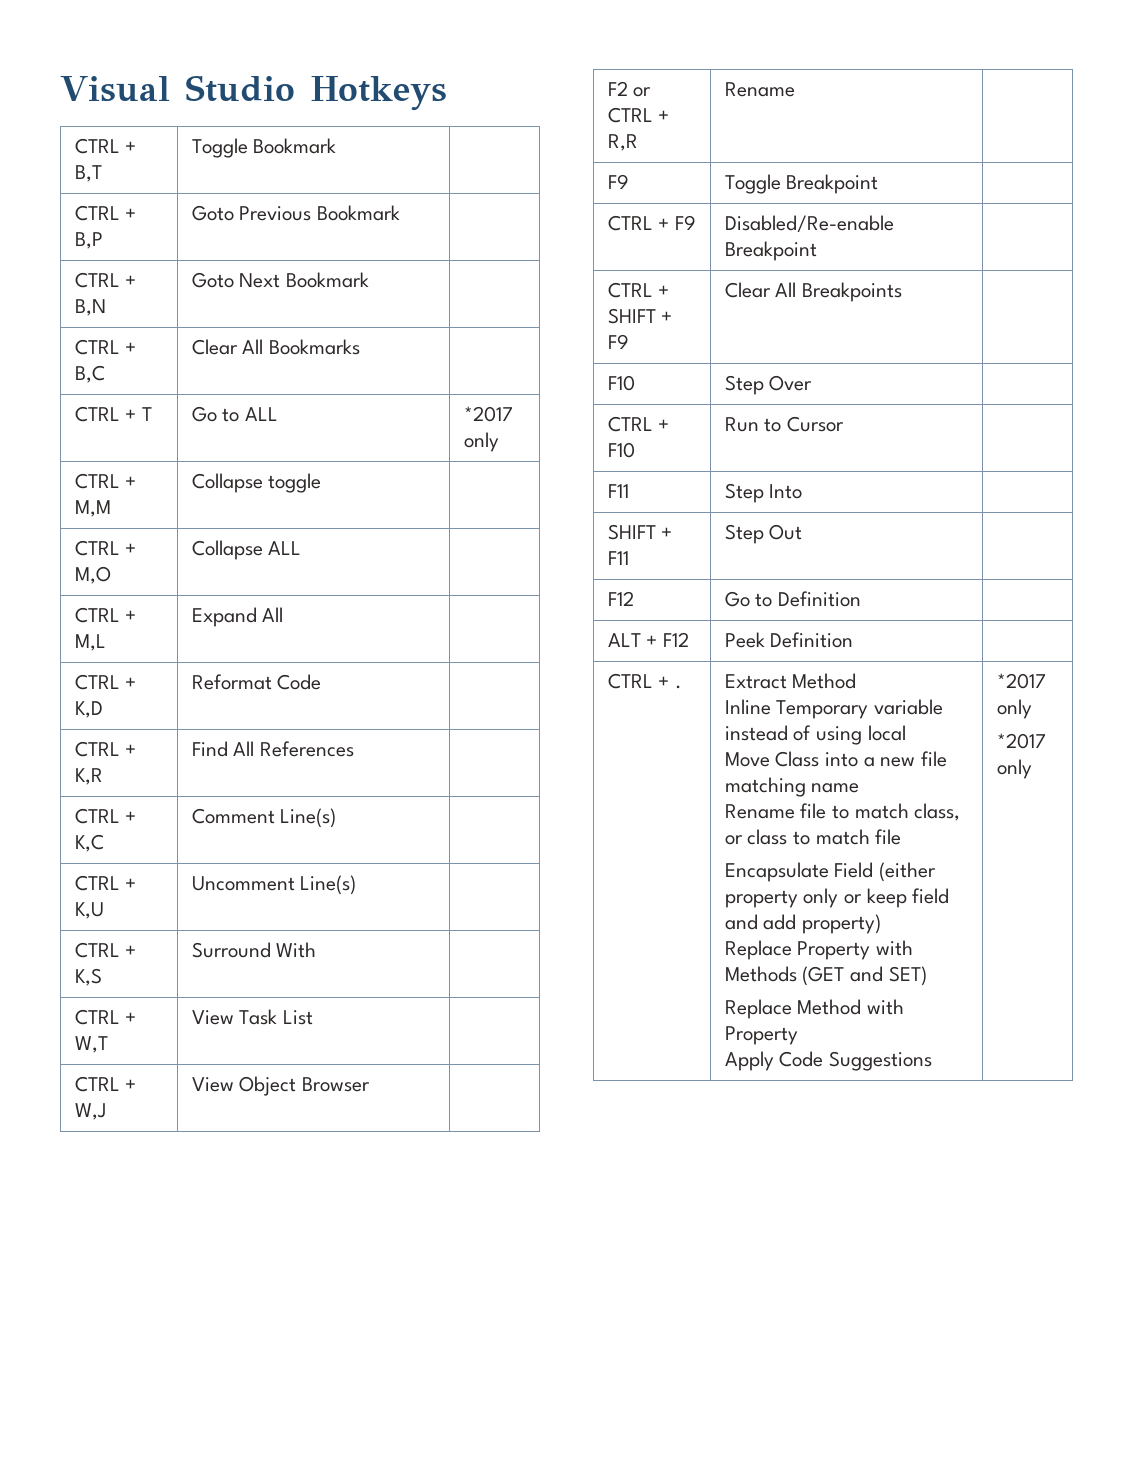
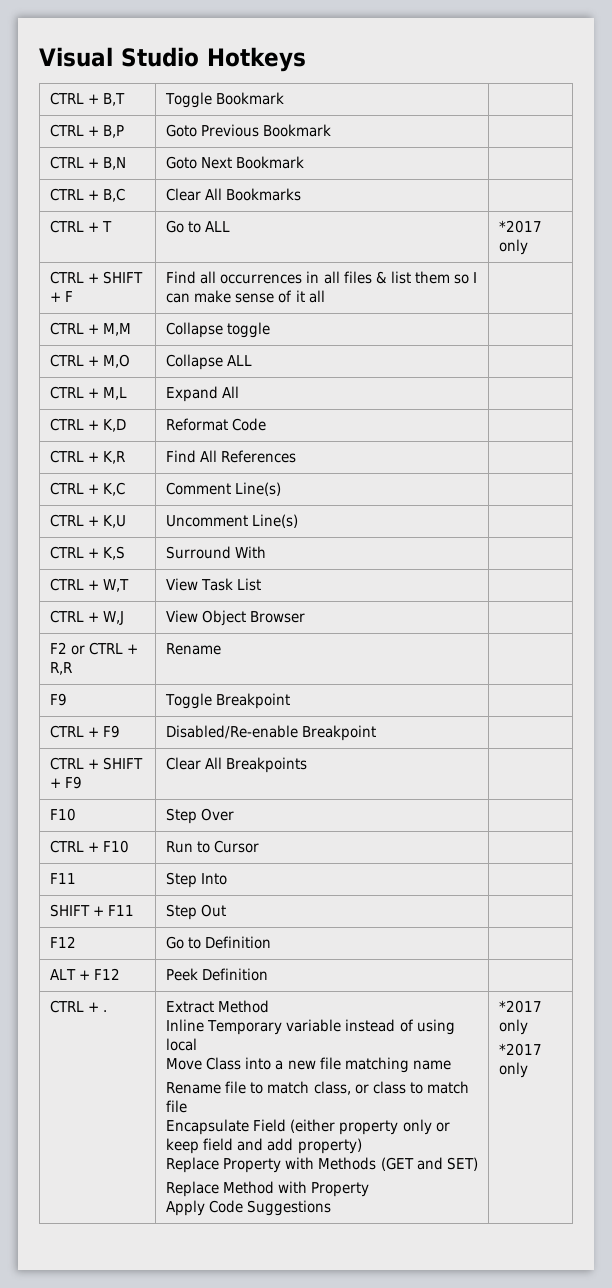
(499, 442) none -> [50,271,144,284] [50,291,74,302] [166,271,477,284] [166,290,325,303] // CTRL + SHIFT + F | Find all occurrences in all files & list them so I can make sense of it all |

